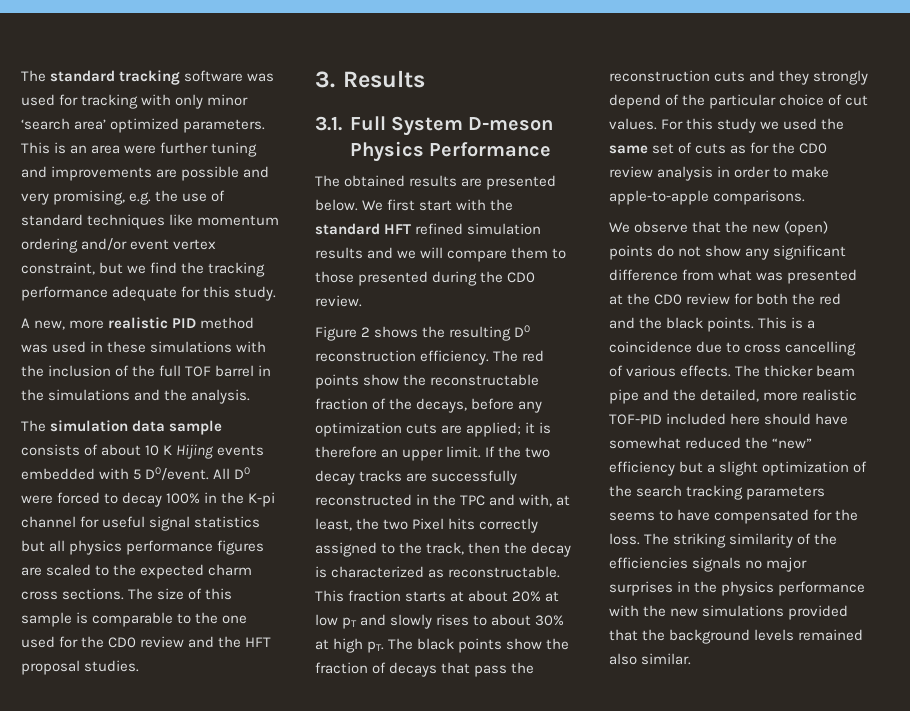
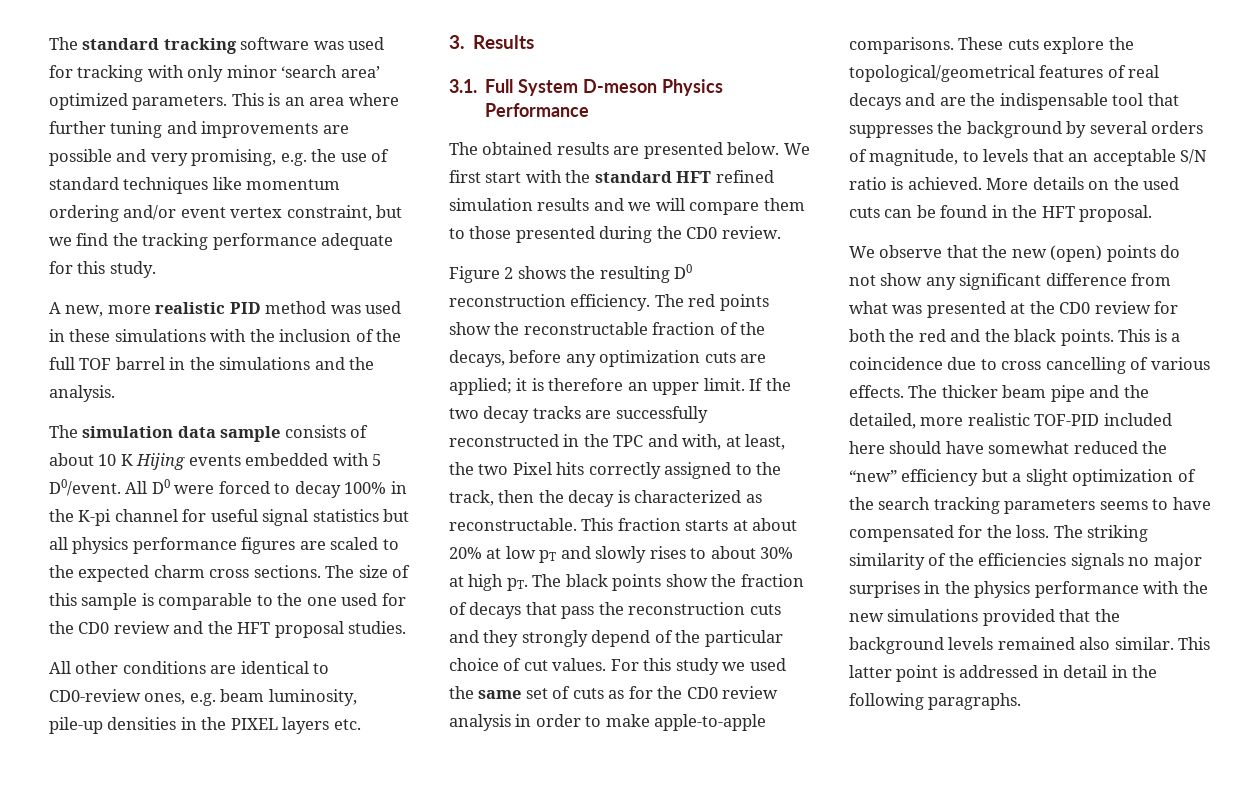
[124,145,157,154] were -> [348,93,399,106] where
(140, 666) none -> [49,661,330,674] [49,689,357,706] [49,717,361,734] // All other conditions are identical to CD0-review ones, e.g. beam luminosity, pile-up densities in the PIXEL layers etc.
(806, 197) none -> [958,37,1134,54] [849,65,1160,82] [849,93,1179,110] [849,121,1204,138] [849,149,1208,166] [849,177,1180,190] [849,205,1153,222] These cuts explore the topological/geometrical features of real decays and are the indispensable tool that suppresses the background by several orders of magnitude, to levels that an acceptable S/N ratio is achieved. More details on the used cuts can be found in the HFT proposal.
(692, 659) none -> [1178,637,1211,650] [849,665,1158,682] [849,693,1022,710] This latter point is addressed in detail in the following paragraphs.

